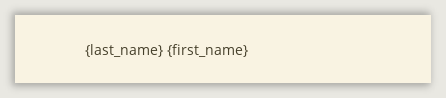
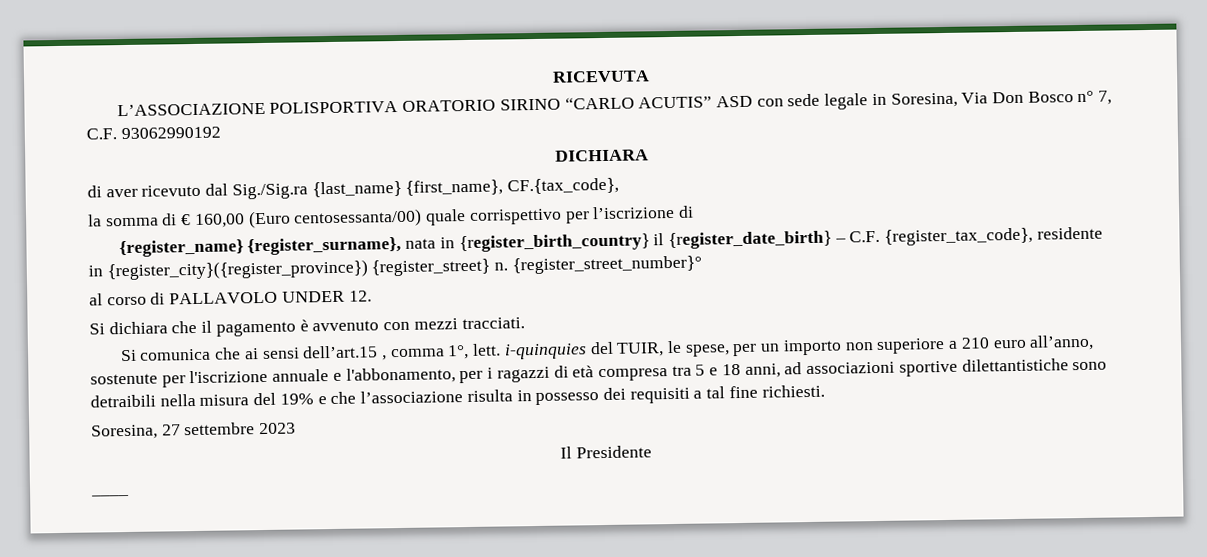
[85,44,248,57] {last_name} {first_name} -> [551,70,650,83] [116,90,1113,117] [86,126,221,140] [555,149,649,162] [87,177,620,200] [88,205,694,229] [118,226,1103,258] [88,255,702,281] [89,290,372,306] [89,317,525,337] [119,334,1095,362] [90,358,1108,388] [90,384,825,408] [91,422,297,440] [560,445,652,459] [91,493,129,497] RICEVUTA // L’ASSOCIAZIONE POLISPORTIVA ORATORIO SIRINO “CARLO ACUTIS” ASD con sede legale in Soresina, Via Don Bosco n° 7, C.F. 93062990192 // DICHIARA // di aver ricevuto dal Sig./Sig.ra {last_name} {first_name}, CF.{tax_code}, // la somma di € 160,00 (Euro centosessanta/00) quale corrispettivo per l’iscrizione di // {register_name} {register_surname}, nata in {register_birth_country} il {register_date_birth} – C.F. {register_tax_code}, residente in {register_city}({register_province}) {register_street} n. {register_street_number}° // al corso di PALLAVOLO UNDER 12. // Si dichiara che il pagamento è avvenuto con mezzi tracciati. // Si comunica che ai sensi dell’art.15 , comma 1°, lett. i-quinquies del TUIR, le spese, per un importo non superiore a 210 euro all’anno, sostenute per l'iscrizione annuale e l'abbonamento, per i ragazzi di età compresa tra 5 e 18 anni, ad associazioni sportive dilettantistiche sono detraibili nella misura del 19% e che l’associazione risulta in possesso dei requisiti a tal fine richiesti. // Soresina, 27 settembre 2023 // Il Presidente // ____

